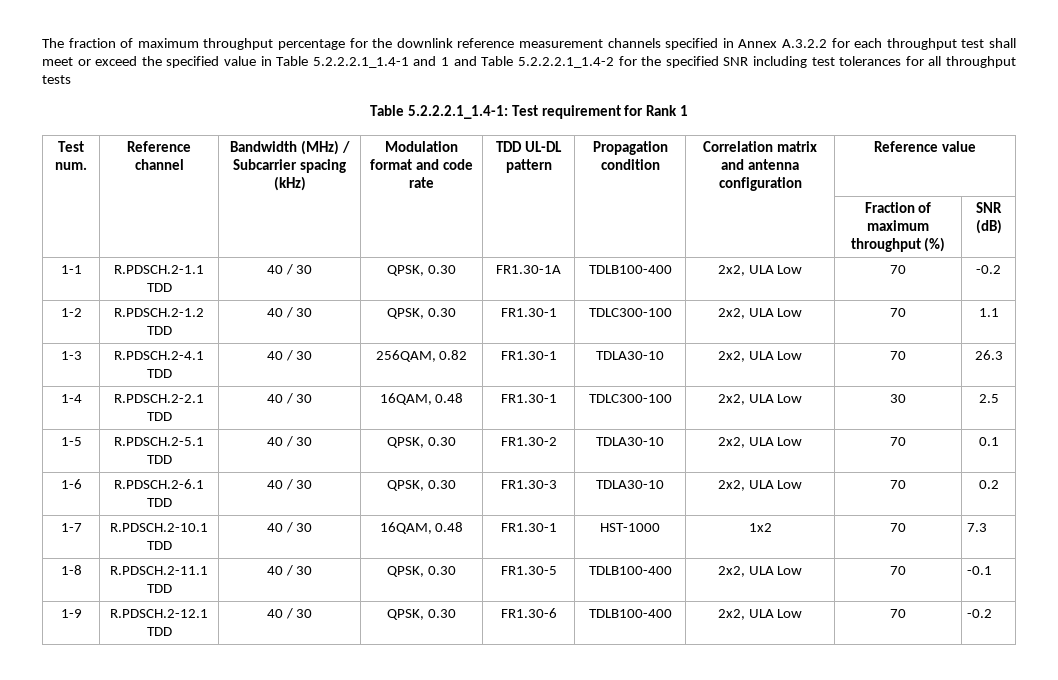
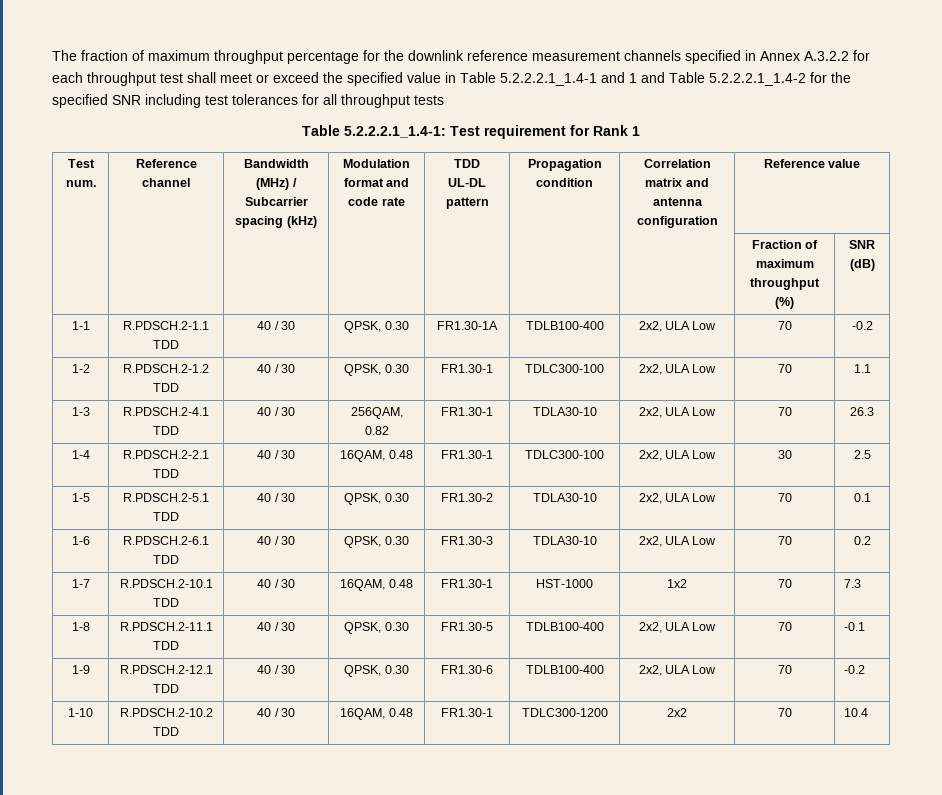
(993, 613) none -> [68,708,93,717] [119,708,213,717] [153,727,179,736] [257,708,295,717] [340,708,413,720] [441,708,493,717] [521,708,608,717] [667,708,687,717] [777,708,792,717] [843,708,868,717] // 1-10 | R.PDSCH.2-10.2 TDD | 40 / 30 | 16QAM, 0.48 | FR1.30-1 | TDLC300-1200 | 2x2 | 70 | 10.4

